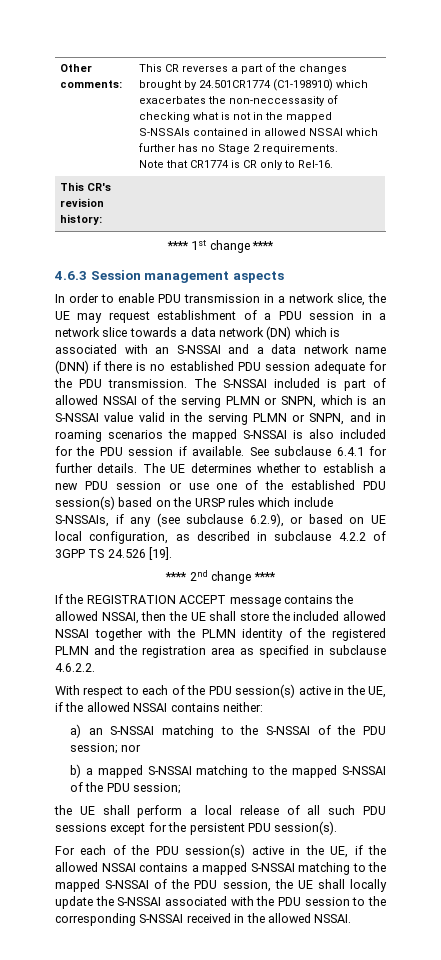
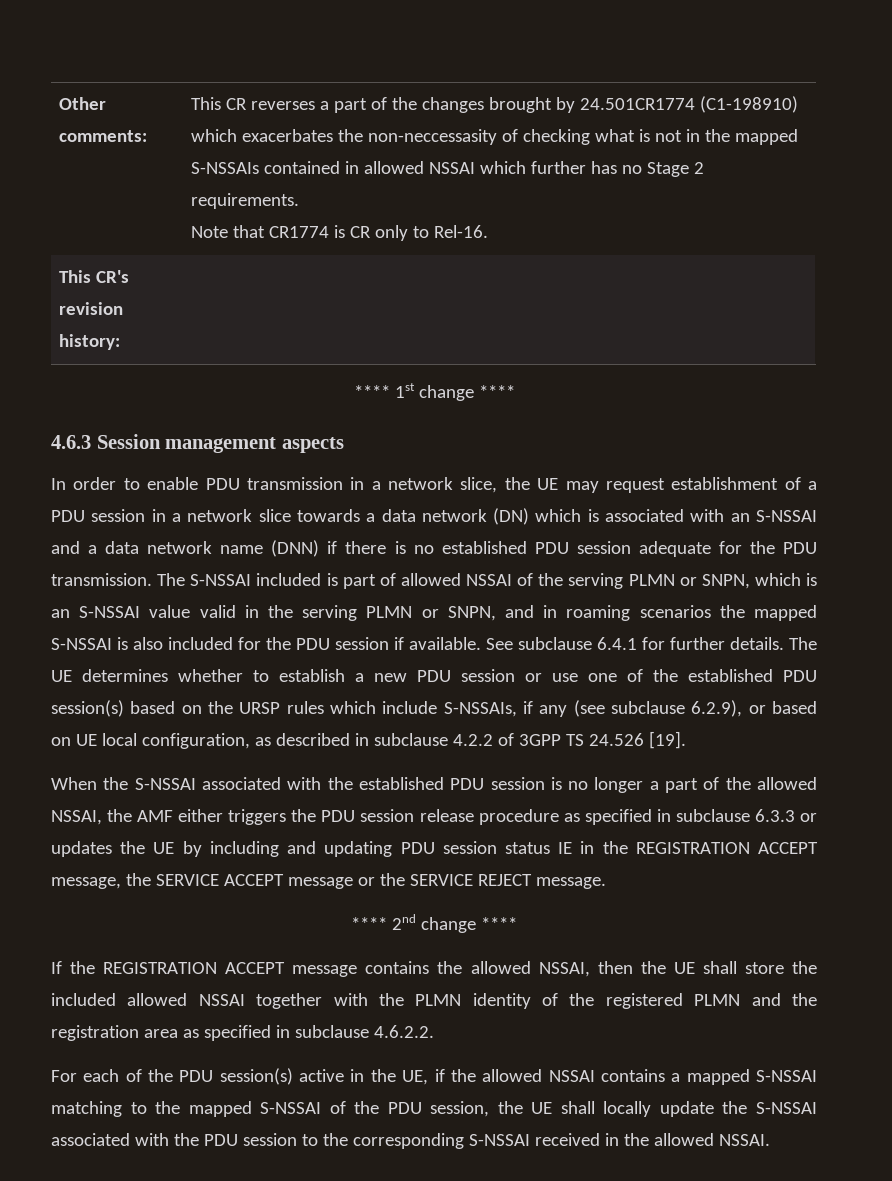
(173, 553) none -> [51,777,817,793] [51,809,818,825] [51,841,818,857] [51,873,606,889] // When the S-NSSAI associated with the established PDU session is no longer a part of the allowed NSSAI, the AMF either triggers the PDU session release procedure as specified in subclause 6.3.3 or updates the UE by including and updating PDU session status IE in the REGISTRATION ACCEPT message, the SERVICE ACCEPT message or the SERVICE REJECT message.
[55,684,386,698] [55,702,263,712] [69,724,386,738] [69,743,142,754] [69,764,386,778] [69,782,182,794] [54,805,387,818] [55,821,338,835] // With respect to each of the PDU session(s) active in the UE, if the allowed NSSAI contains neither: // a) an S-NSSAI matching to the S-NSSAI of the PDU session; nor // b) a mapped S-NSSAI matching to the mapped S-NSSAI of the PDU session; // the UE shall perform a local release of all such PDU sessions except for the persistent PDU session(s). -> (434, 1031) none

